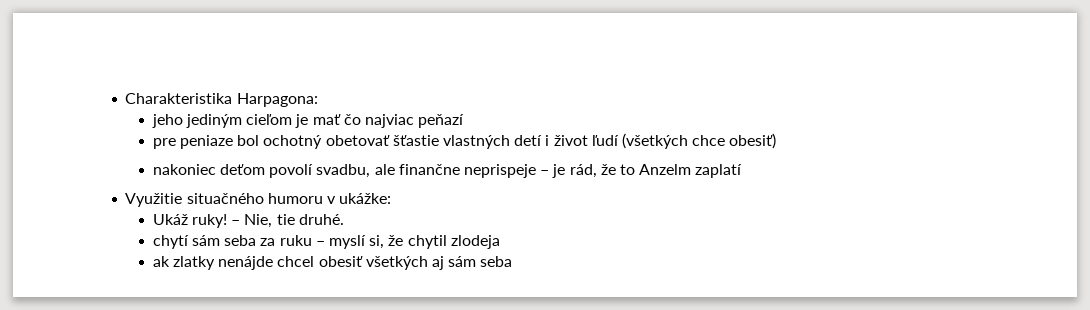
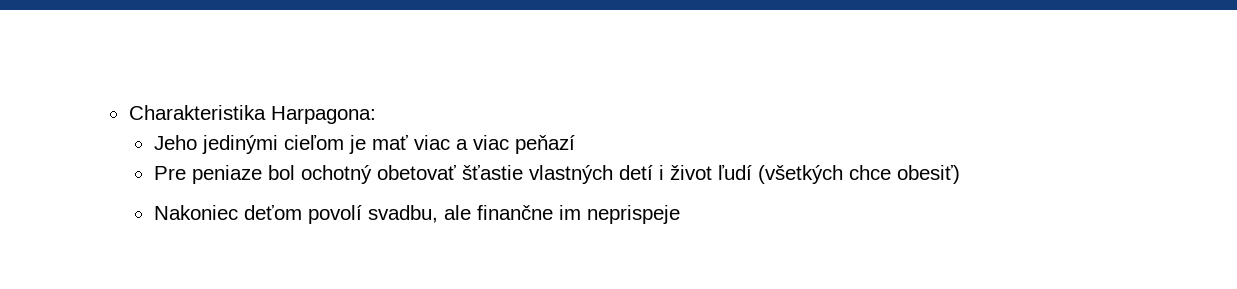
[151,114,243,128] jeho jediným -> [153,135,278,154] Jeho jedinými
[343,114,414,128] čo najviac -> [413,135,509,150] viac a viac
[152,138,176,149] pre -> [153,166,186,180] Pre
[152,164,216,175] nakoniec -> [153,205,238,220] Nakoniec
[463,164,743,178] [125,193,392,207] [152,214,344,228] [152,235,500,249] [152,256,513,270] neprispeje – je rád, že to Anzelm zaplatí // Využitie situačného humoru v ukážke: // Ukáž ruky! – Nie, tie druhé. // chytí sám seba za ruku – myslí si, že chytil zlodeja // ak zlatky nenájde chcel obesiť všetkých aj sám seba -> [558,205,680,224] im neprispeje

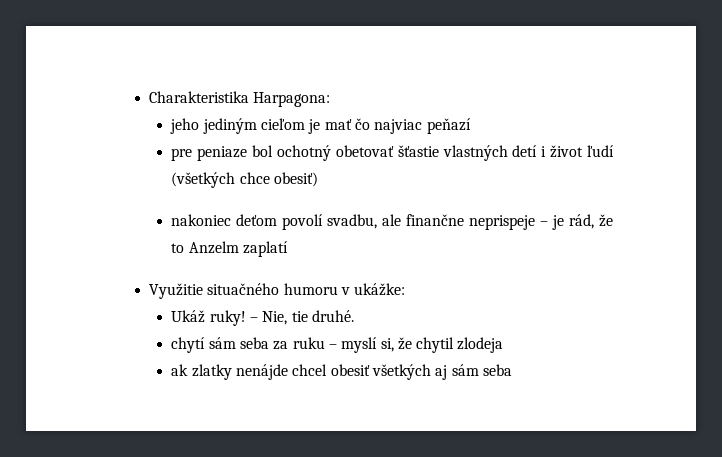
[153,135,278,154] Jeho jedinými -> [170,118,257,134] jeho jediným
[413,135,509,150] viac a viac -> [354,118,423,134] čo najviac
[153,166,186,180] Pre -> [171,148,193,161] pre
[153,205,238,220] Nakoniec -> [171,214,232,226] nakoniec
[558,205,680,224] im neprispeje -> [469,214,613,230] [171,241,288,257] [148,283,406,299] [171,310,354,326] [171,337,504,353] [171,364,512,380] neprispeje – je rád, že to Anzelm zaplatí // Využitie situačného humoru v ukážke: // Ukáž ruky! – Nie, tie druhé. // chytí sám seba za ruku – myslí si, že chytil zlodeja // ak zlatky nenájde chcel obesiť všetkých aj sám seba

